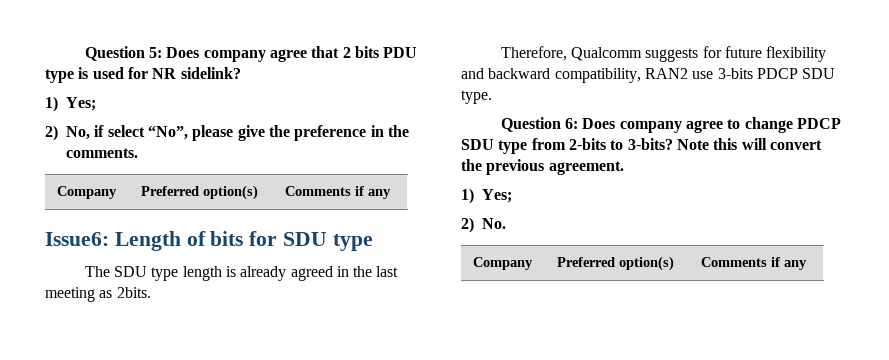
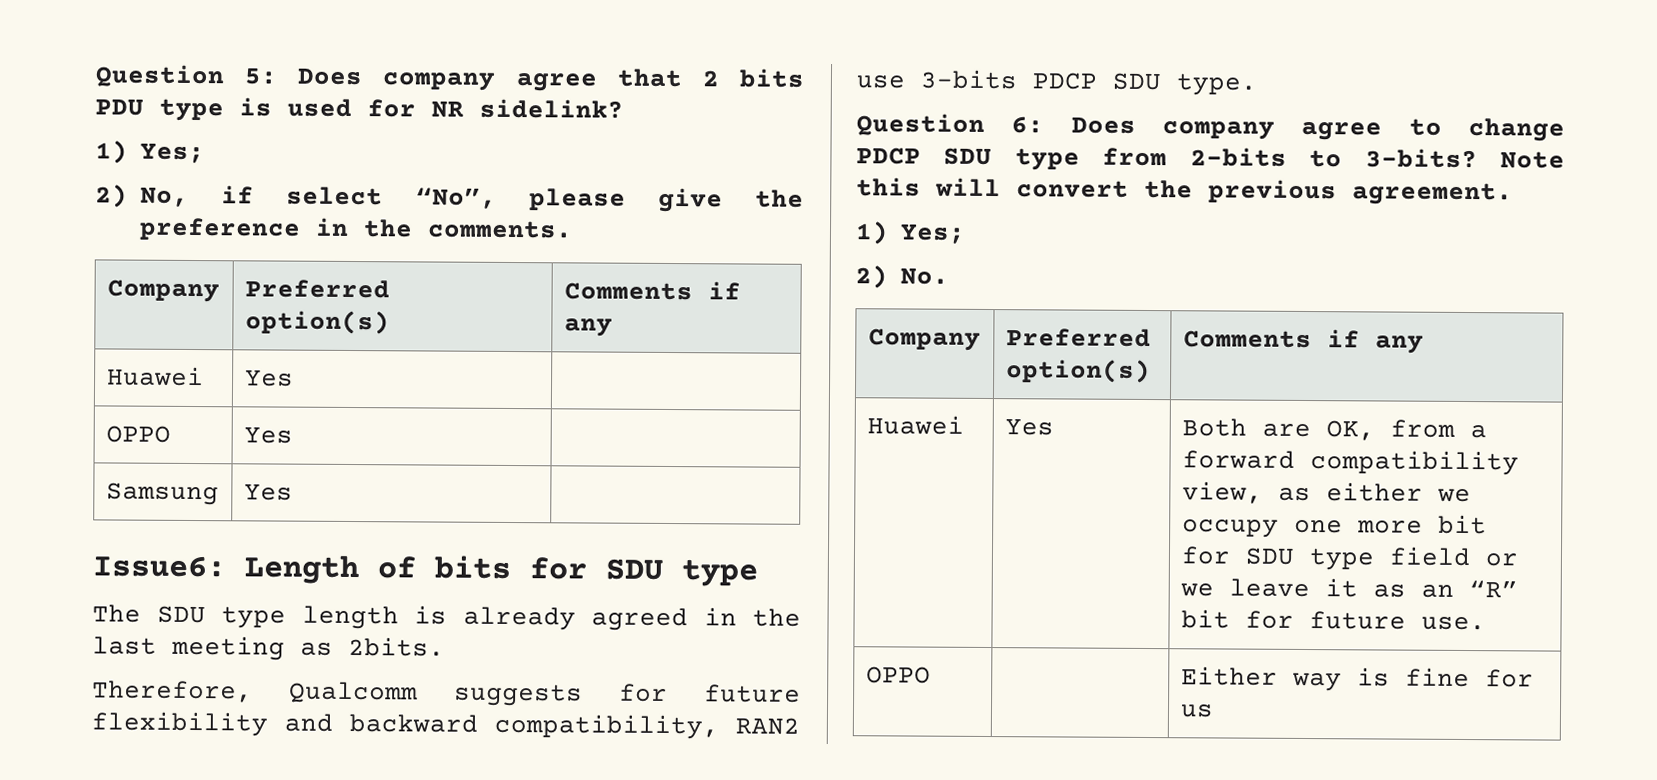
(392, 194) none -> [106,366,204,387] [244,369,294,387] [105,425,171,443] [243,426,293,444] [105,482,219,506] [243,483,293,501] // Huawei | Yes | // OPPO | Yes | // Samsung | Yes |
(808, 265) none -> [866,415,964,435] [1004,418,1054,436] [1181,418,1487,441] [1181,450,1519,476] [1181,481,1471,504] [1181,514,1487,538] [1180,546,1518,571] [1179,578,1518,598] [1180,609,1486,631] [865,666,931,684] [1180,666,1534,692] [1179,704,1214,718] // Huawei | Yes | Both are OK, from a forward compatibility view, as either we occupy one more bit for SDU type field or we leave it as an “R” bit for future use. // OPPO | | Either way is fine for us

